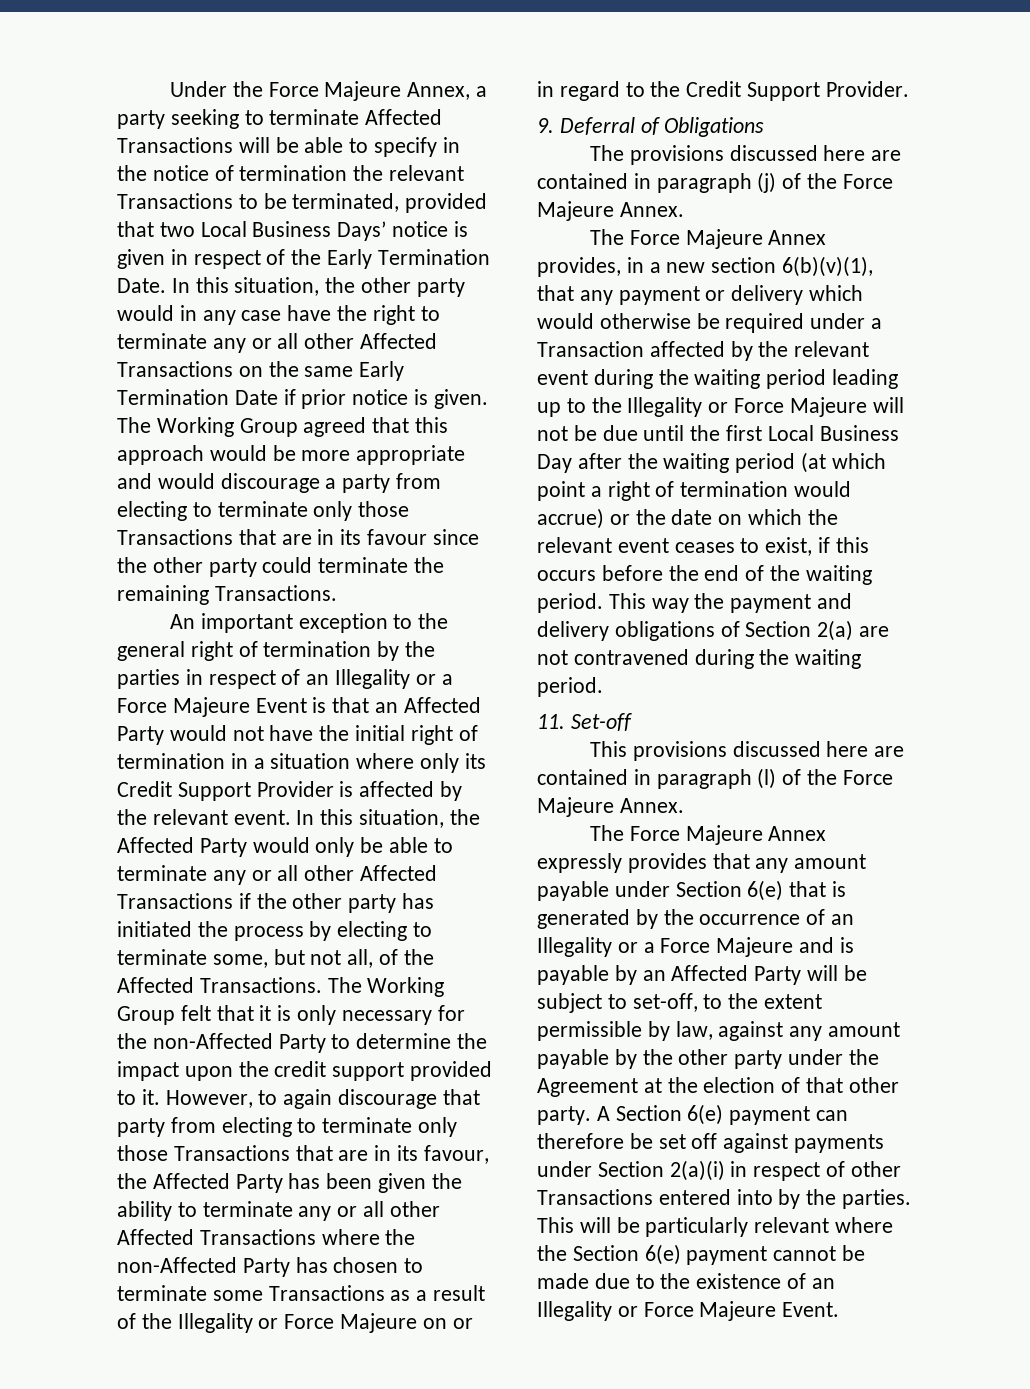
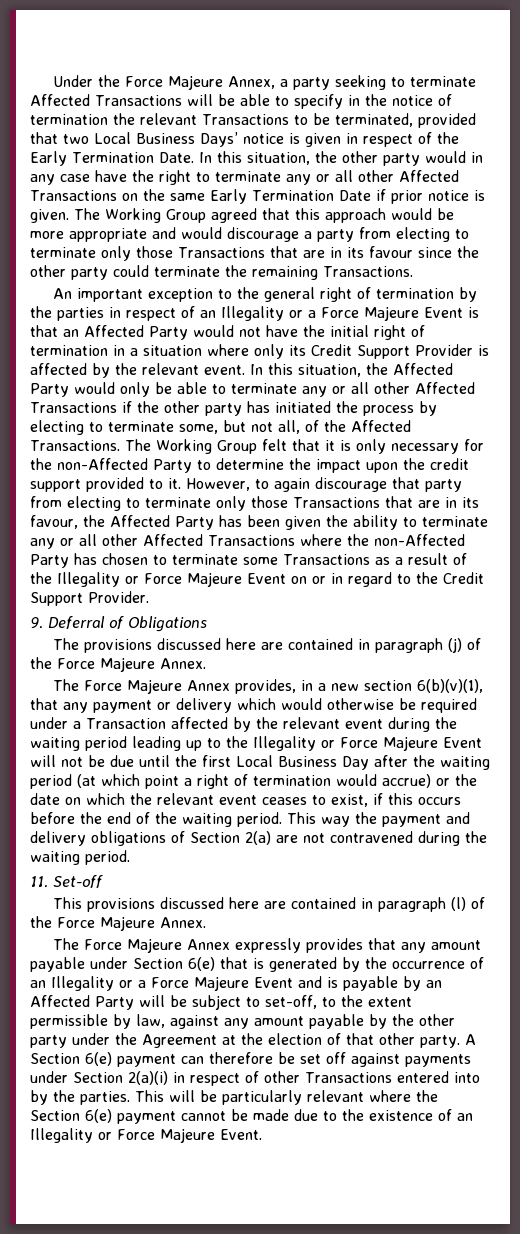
(418, 1323) none -> [247,573,286,584] Event
(867, 407) none -> [443,737,482,748] Event
(794, 947) none -> [254,977,293,988] Event

